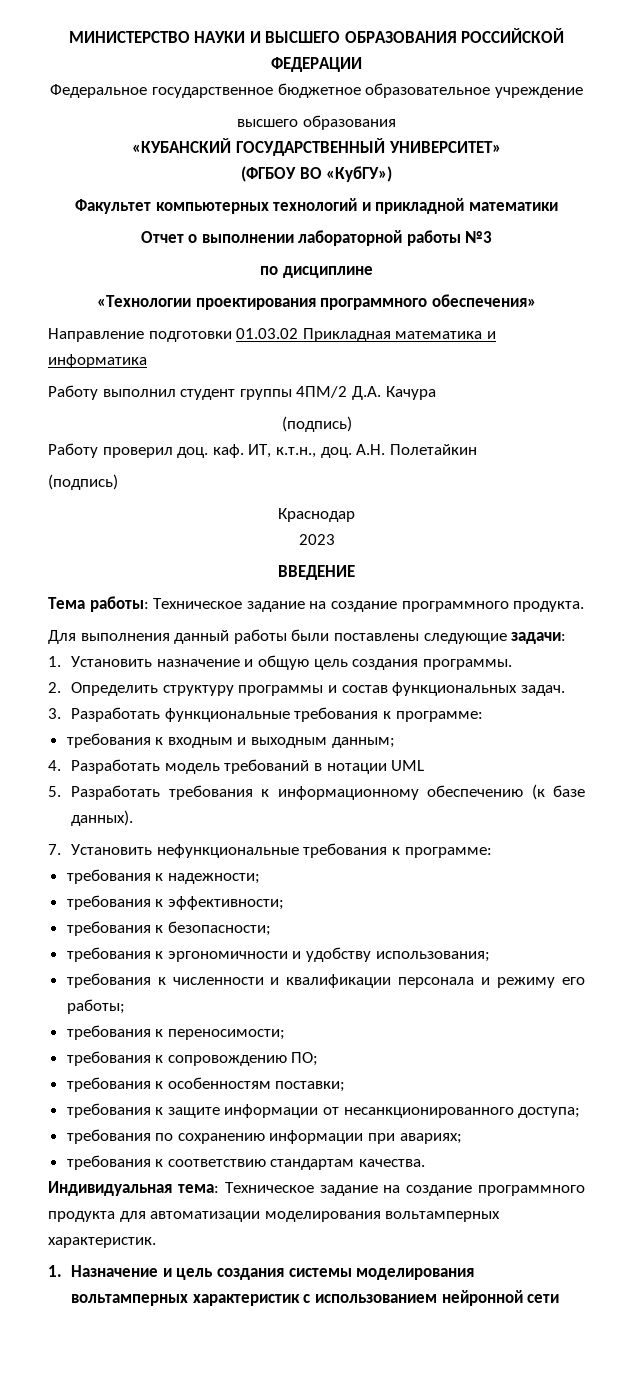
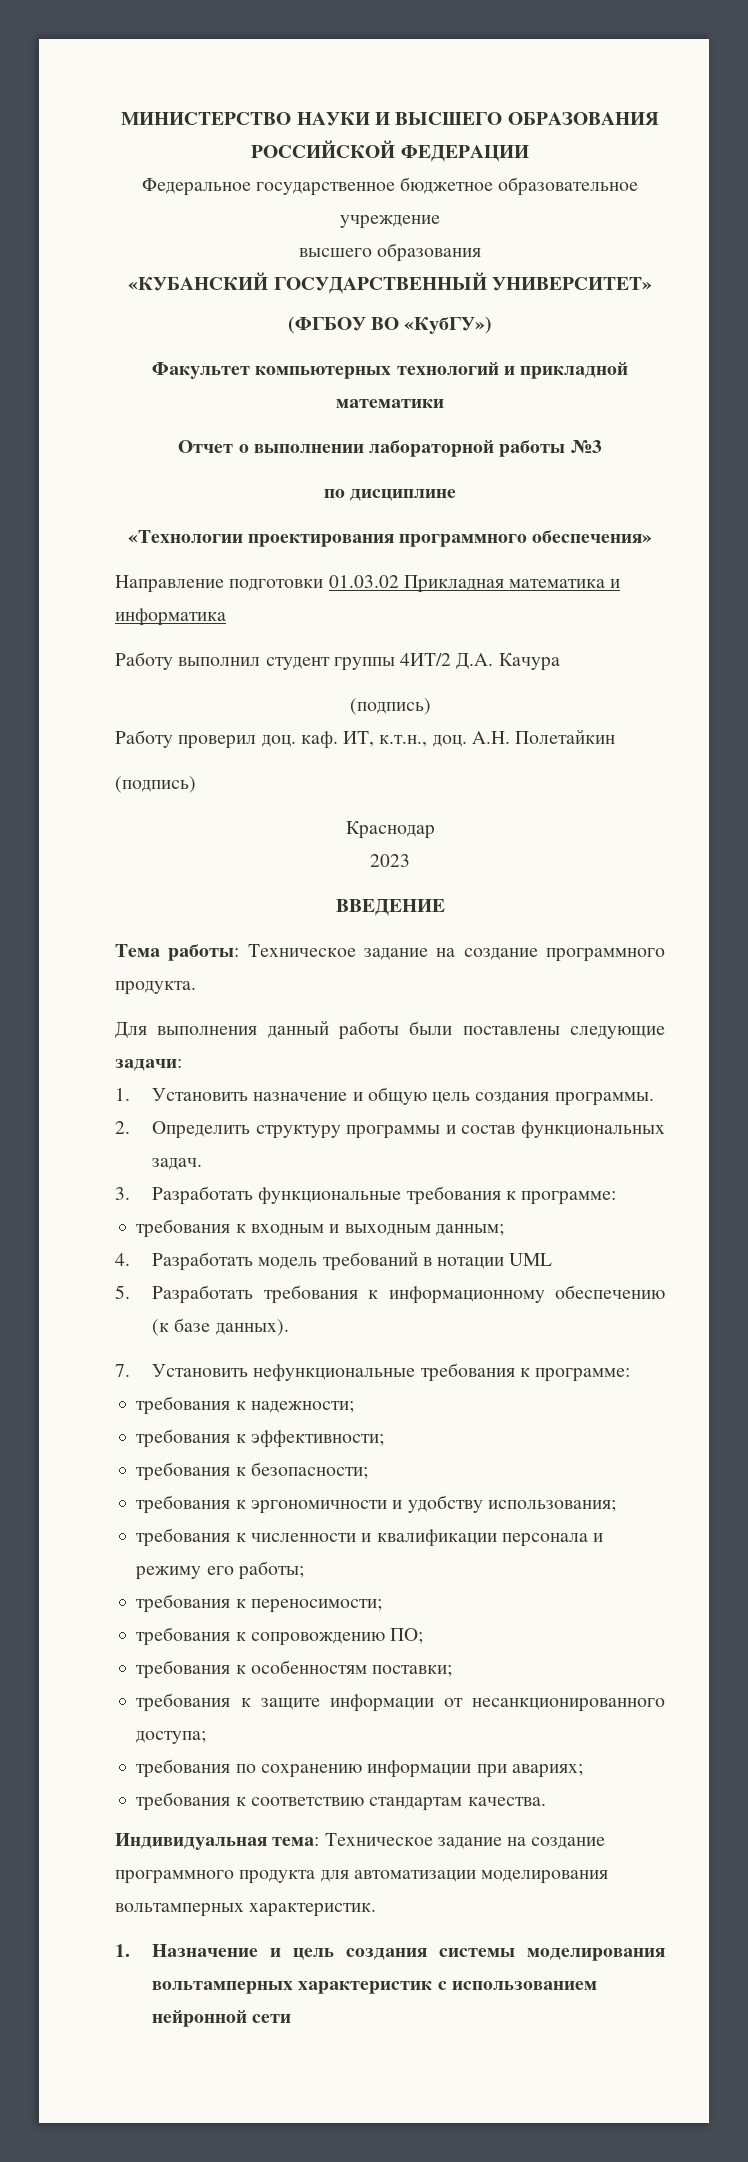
[296,386,348,398] 4ПМ/2 -> [400,653,452,666] 4ИТ/2

